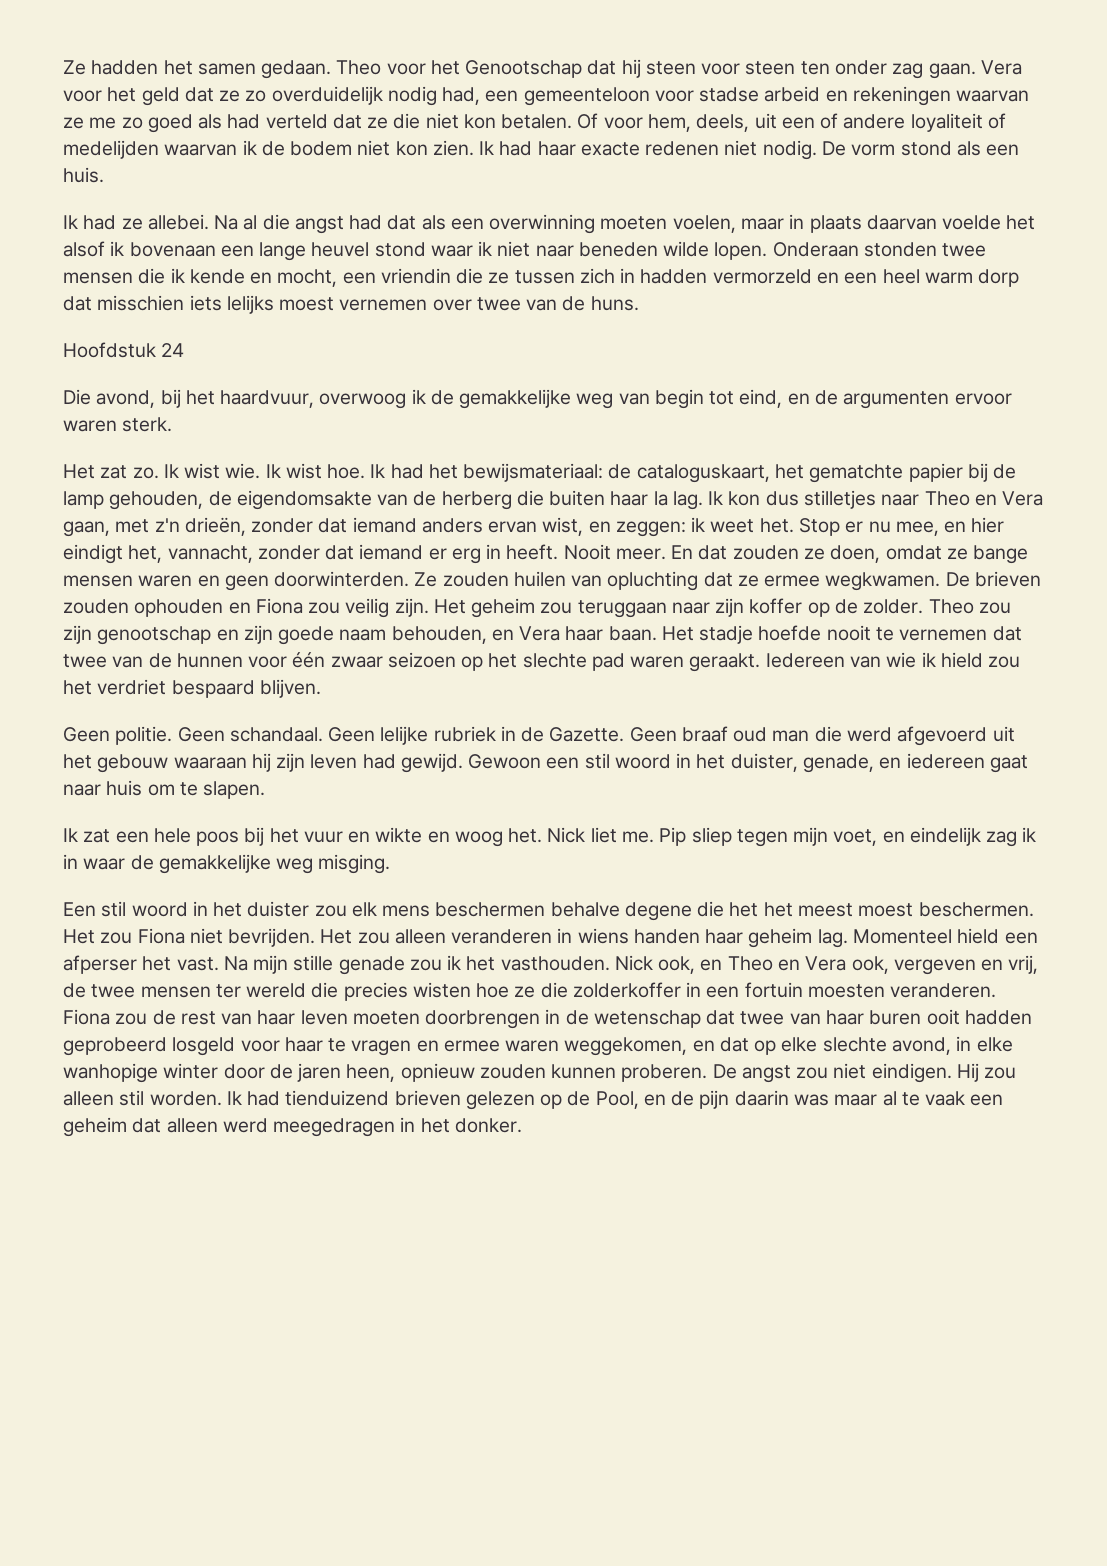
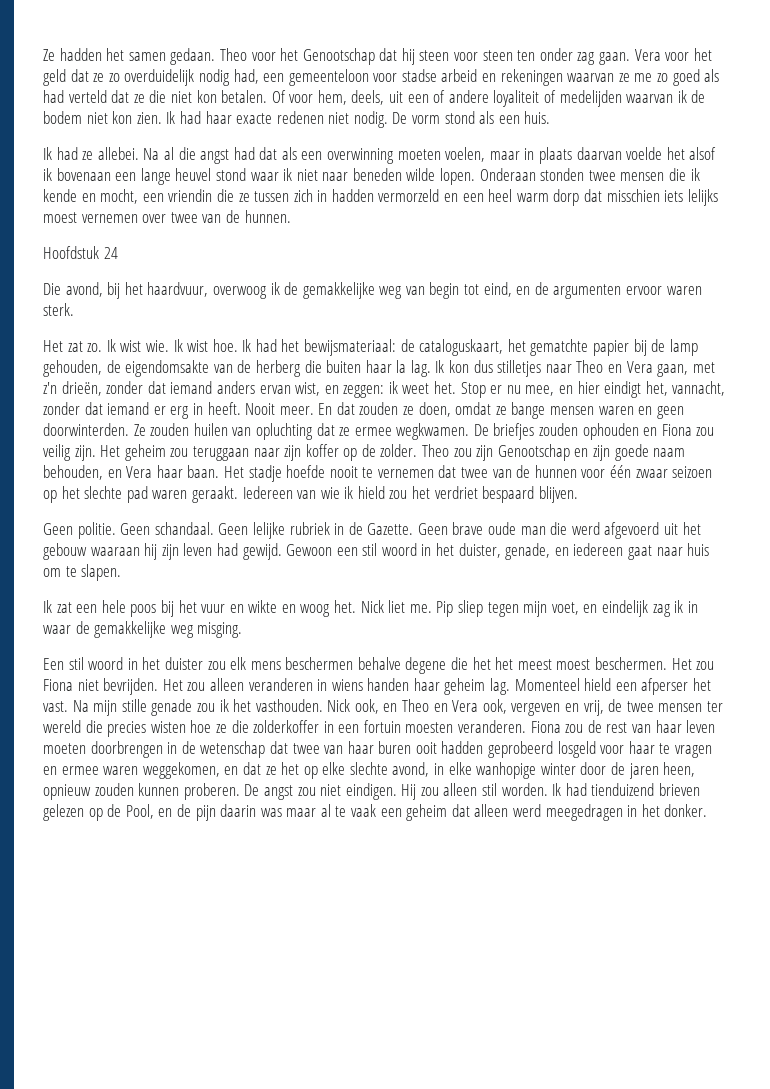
[590,296,639,311] huns. -> [244,210,291,223] hunnen.
[974,571,1041,587] brieven -> [493,423,535,440] briefjes
[97,626,212,645] genootschap -> [497,444,570,461] Genootschap
[681,726,768,742] braaf oud -> [452,522,517,535] brave oude
(749, 1044) none -> [265,762,300,775] ze het

